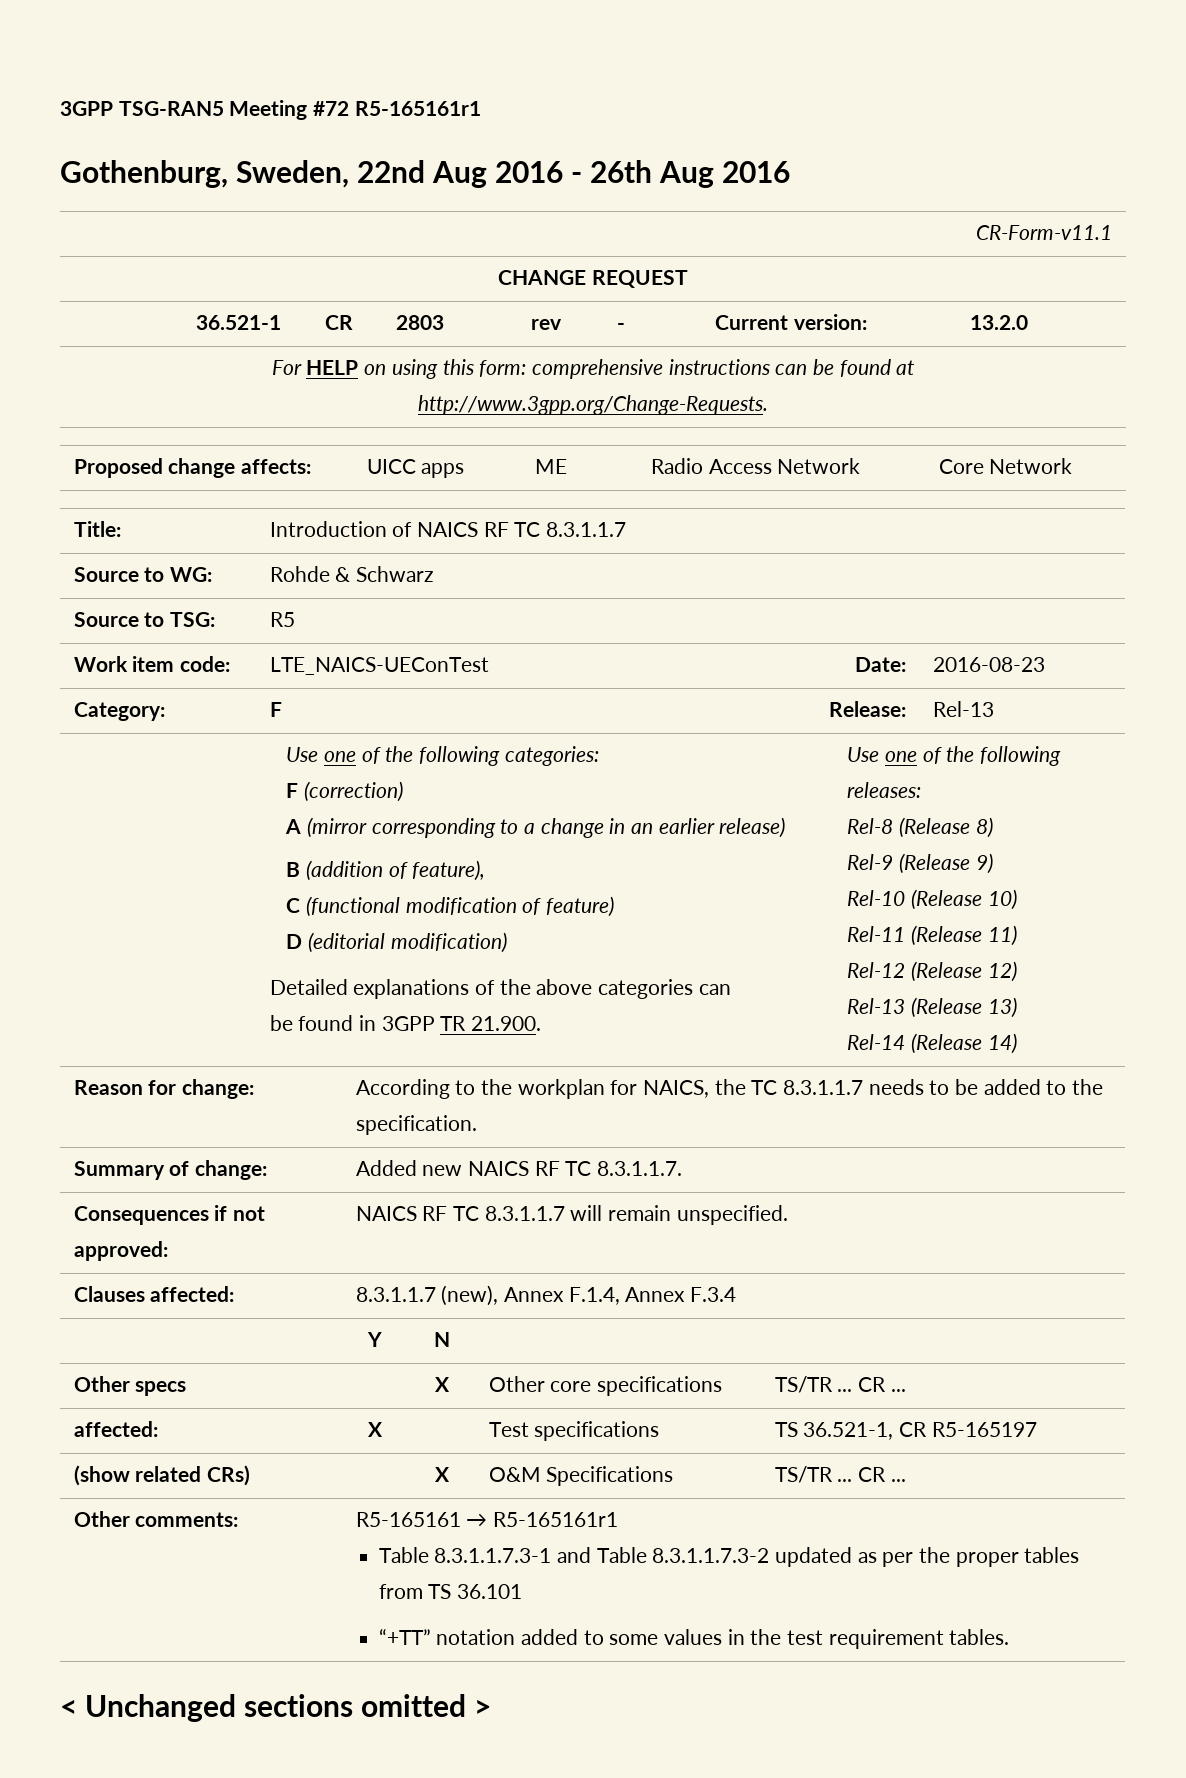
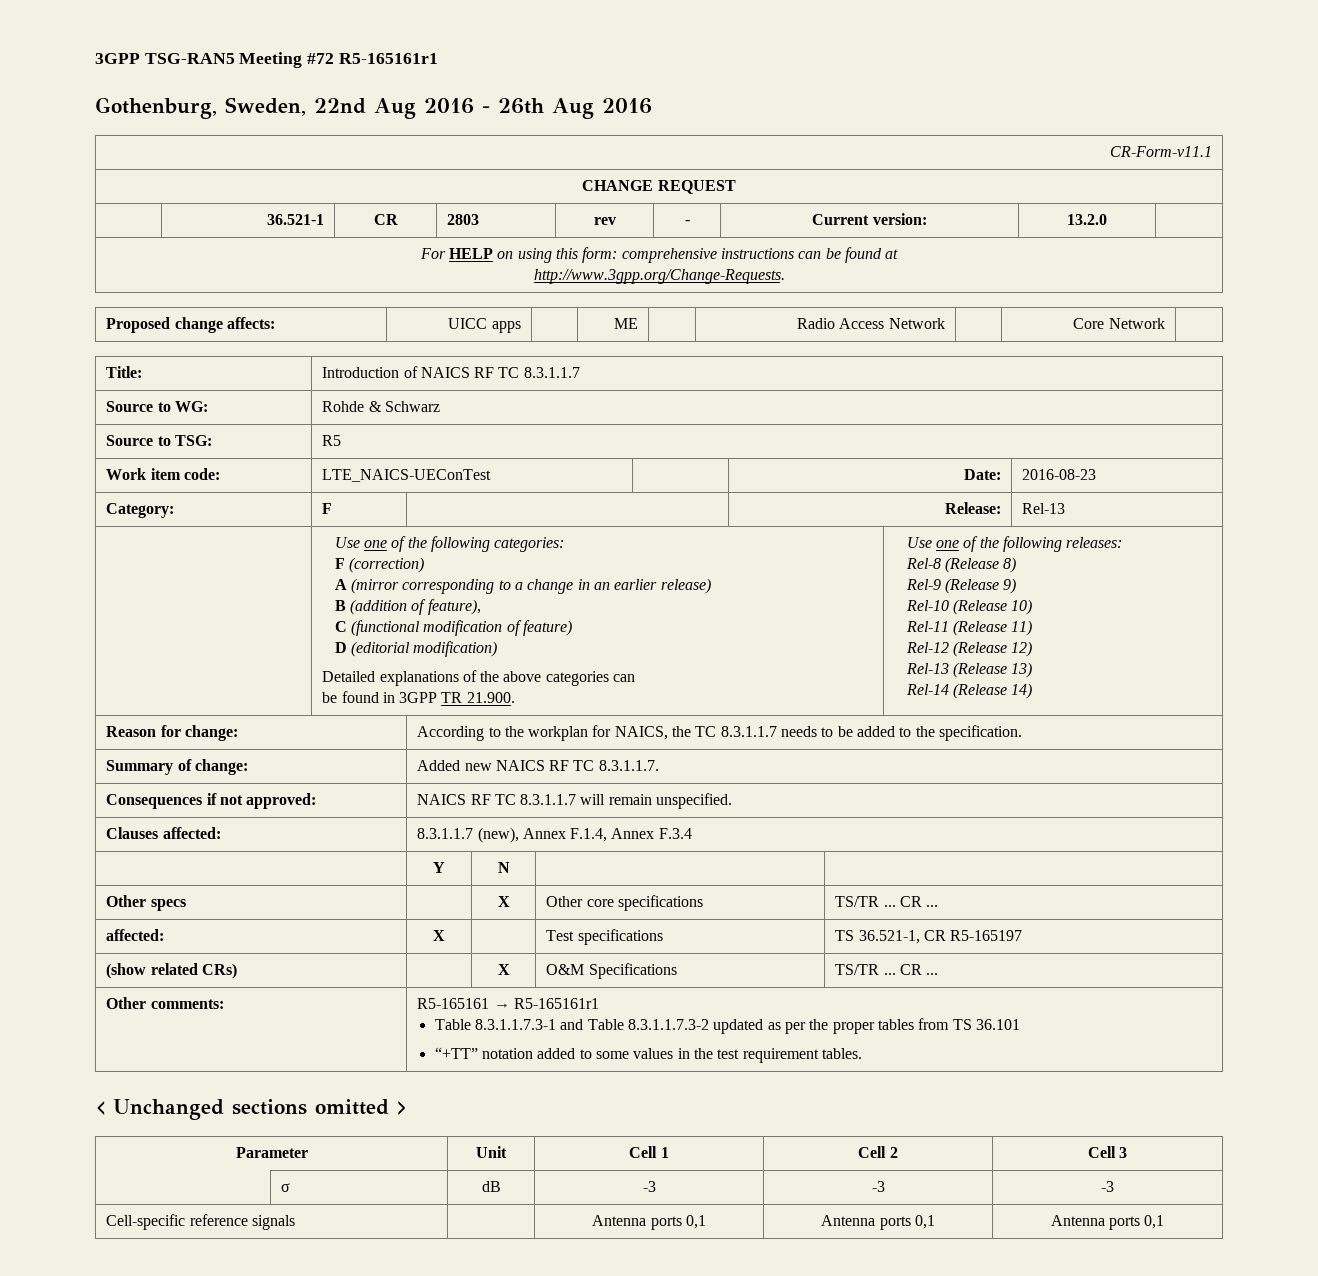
(491, 1708) none -> [235,1147,308,1158] [476,1146,508,1158] [629,1146,669,1158] [858,1146,898,1158] [1087,1146,1128,1158] [281,1183,291,1192] [481,1181,501,1192] [642,1181,656,1192] [871,1181,885,1192] [1101,1181,1114,1192] [106,1214,295,1230] [592,1215,706,1230] [821,1215,935,1230] [1050,1215,1165,1230] // Parameter | Unit | Cell 1 | Cell 2 | Cell 3 // | σ | dB | -3 | -3 | -3 // Cell-specific reference signals | | Antenna ports 0,1 | Antenna ports 0,1 | Antenna ports 0,1

